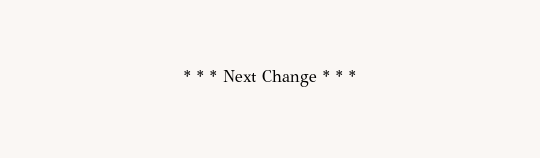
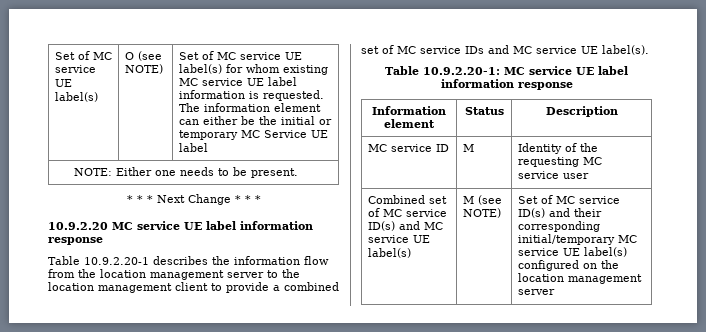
(184, 76) none -> [54,51,112,60] [54,65,96,73] [54,79,72,87] [54,92,98,102] [124,51,162,61] [124,64,163,74] [178,51,302,60] [178,64,328,75] [178,77,297,86] [178,90,324,101] [178,103,321,112] [178,116,332,125] [178,130,328,140] [178,143,208,152] [73,167,298,178] Set of MC service UE label(s) | O (see NOTE) | Set of MC service UE label(s) for whom existing MC service UE label information is requested. The information element can either be the initial or temporary MC Service UE label // NOTE: Either one needs to be present. //
(356, 76) none -> [48,221,313,230] [48,237,103,245] [48,256,329,265] [48,269,300,280] [48,282,339,293] [361,45,649,55] [385,66,628,75] [440,79,573,90] [372,106,446,115] [384,119,435,128] [464,107,504,115] [545,106,618,117] [367,144,449,152] [462,144,474,152] [517,143,598,154] [517,157,602,167] [517,171,589,179] [367,195,447,204] [367,208,447,217] [367,221,443,231] [367,235,430,243] [367,248,411,258] [462,195,502,205] [462,208,501,218] [517,195,620,204] [517,208,602,218] [517,221,600,232] [517,234,637,245] [517,247,627,257] [517,260,619,271] [517,273,642,284] [517,289,555,295] // 10.9.2.20 MC service UE label information response // Table 10.9.2.20-1 describes the information flow from the location management server to the location management client to provide a combined set of MC service IDs and MC service UE label(s). // Table 10.9.2.20-1: MC service UE label information response // Information element | Status | Description // MC service ID | M | Identity of the requesting MC service user // Combined set of MC service ID(s) and MC service UE label(s) | M (see NOTE) | Set of MC service ID(s) and their corresponding initial/temporary MC service UE label(s) configured on the location management server

